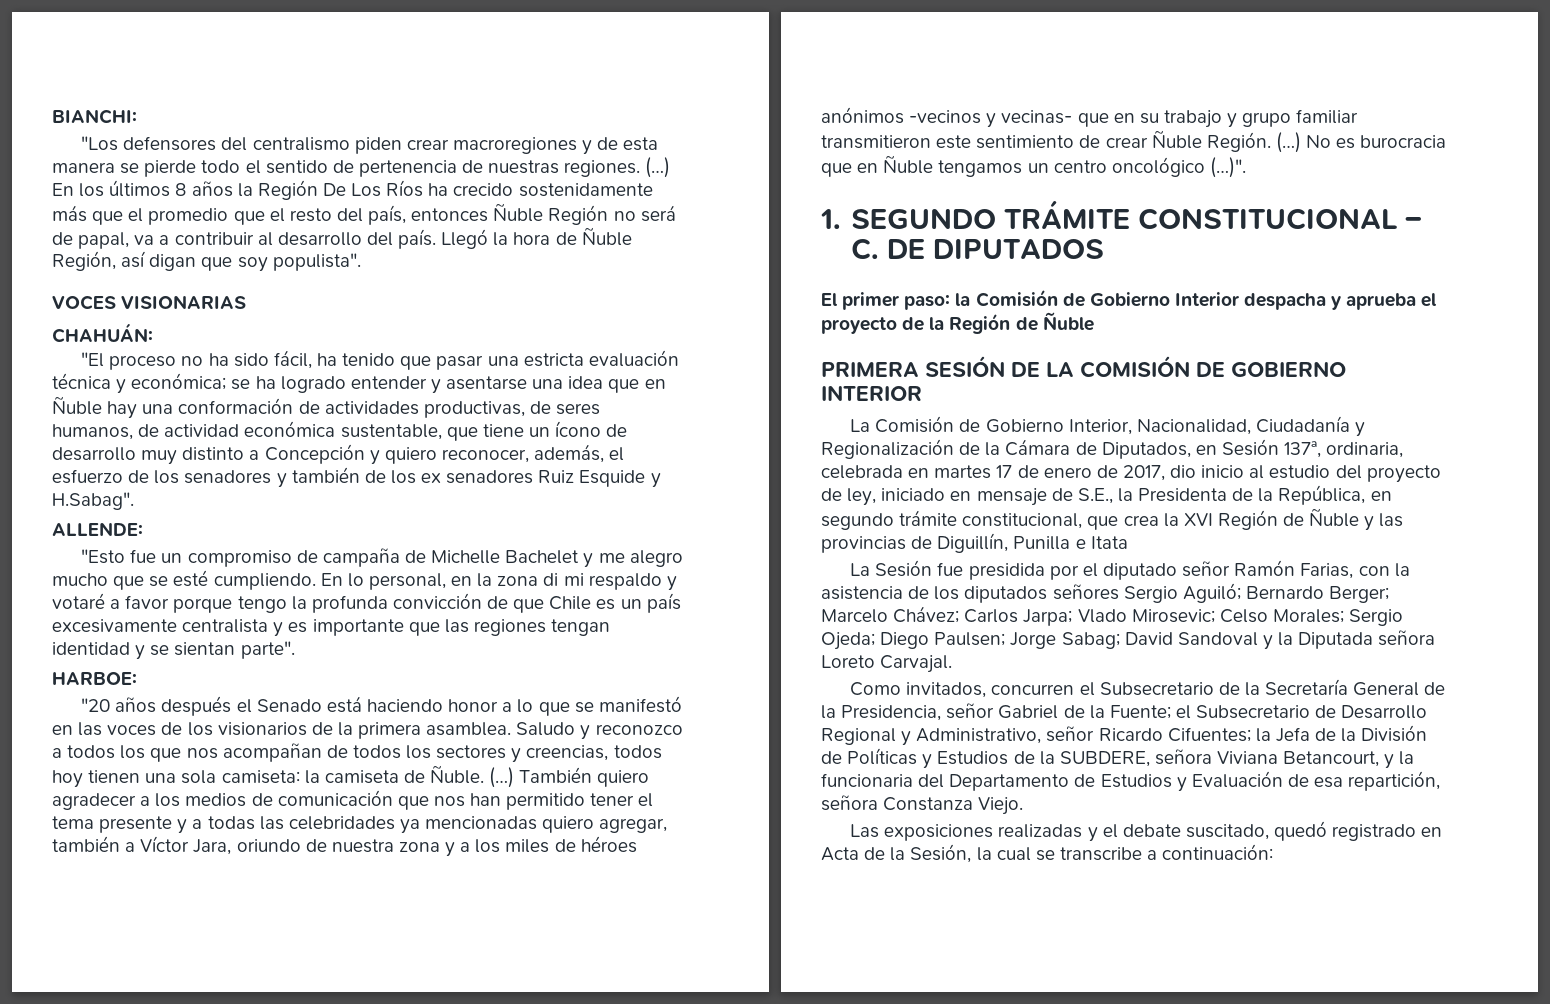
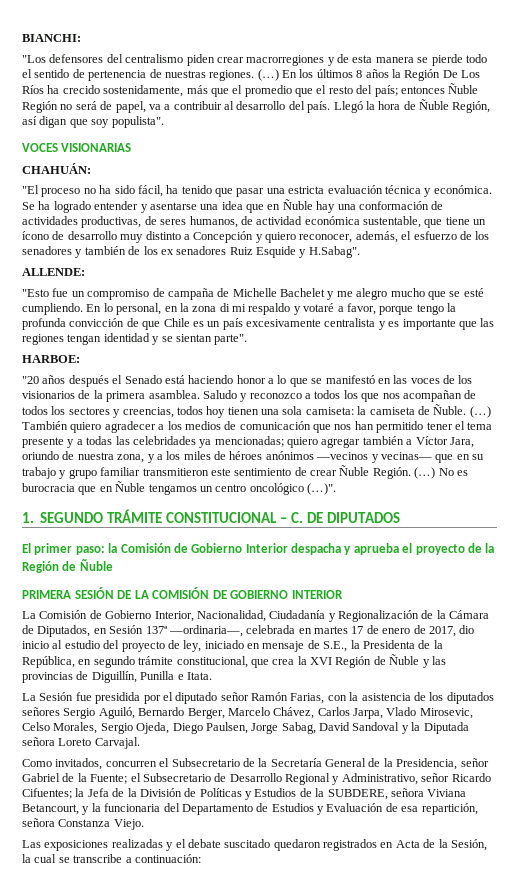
[452,137,577,154] macroregiones -> [246,55,325,66] macrorregiones
[518,183,653,197] sostenidamente -> [103,85,184,97] sostenidamente,
[368,205,407,225] país, -> [374,85,398,97] país;
[78,232,130,249] papal, -> [115,101,146,113] papel,
[131,373,251,390] económica; se -> [433,185,492,194] [22,202,35,210] económica. Se
[125,595,170,609] favor -> [346,303,376,315] favor,
[425,816,668,833] mencionadas quiero agregar, -> [214,436,361,448] mencionadas; quiero agregar
[398,842,440,852] zona -> [117,454,145,463] zona,
[909,110,1073,128] -vecinos y vecinas- -> [316,452,432,463] —vecinos y vecinas—
[1284,441,1404,458] 137ª, ordinaria, -> [145,625,243,637] 137ª —ordinaria—,
[1090,536,1128,549] Itata -> [186,672,212,680] Itata.
[1182,583,1390,603] [821,606,1404,626] [821,632,1120,650] Aguiló; Bernardo Berger; Marcelo Chávez; Carlos Jarpa; Vlado Mirosevic; Celso Morales; Sergio Ojeda; Diego Paulsen; Jorge Sabag; -> [98,707,473,719] [22,722,316,734] Aguiló, Bernardo Berger, Marcelo Chávez, Carlos Jarpa, Vlado Mirosevic, Celso Morales, Sergio Ojeda, Diego Paulsen, Jorge Sabag,
[1185,821,1417,841] suscitado, quedó registrado -> [224,839,377,851] suscitado quedaron registrados

